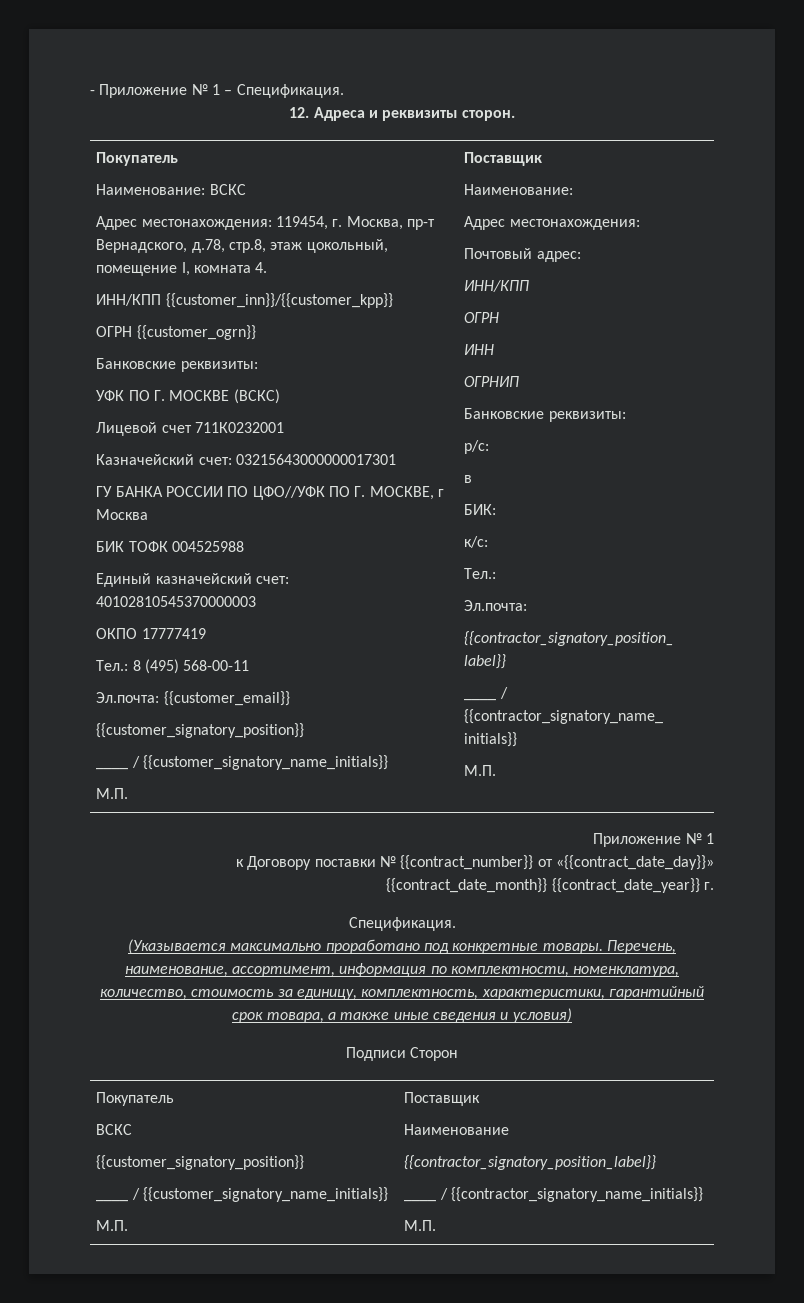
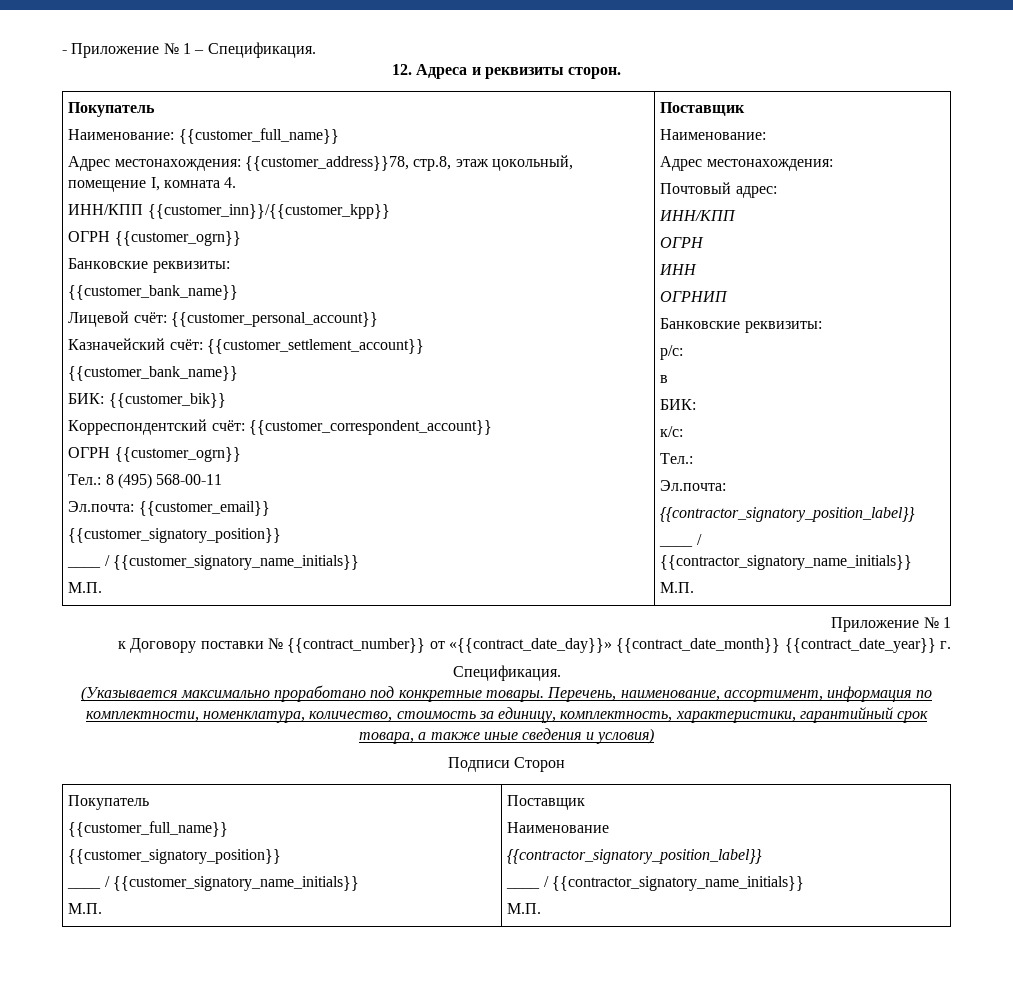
[209,184,246,195] [96,216,436,230] [96,239,225,253] ВСКС // Адрес местонахождения: 119454, г. Москва, пр-т Вернадского, д.78, -> [178,128,339,144] [68,156,410,171] {{customer_full_name}} // Адрес местонахождения: {{customer_address}}78,
[96,389,280,404] УФК ПО Г. МОСКВЕ (ВСКС) -> [68,285,239,300] {{customer_bank_name}}
[161,422,285,433] счет 711К0232001 -> [133,312,379,327] счёт: {{customer_personal_account}}
[198,454,397,465] [96,486,445,500] [96,509,149,520] [96,541,245,552] [96,573,290,587] [96,596,257,607] [96,628,206,639] счет: 03215643000000017301 // ГУ БАНКА РОССИИ ПО ЦФО//УФК ПО Г. МОСКВЕ, г Москва // БИК ТОФК 004525988 // Единый казначейский счет: 40102810545370000003 // ОКПО 17777419 -> [169,339,425,354] [68,366,239,381] [68,393,226,408] [68,419,493,435] [68,447,241,462] счёт: {{customer_settlement_account}} // {{customer_bank_name}} // БИК: {{customer_bik}} // Корреспондентский счёт: {{customer_correspondent_account}} // ОГРН {{customer_ogrn}}
[96,1124,133,1135] ВСКС -> [68,821,229,837] {{customer_full_name}}

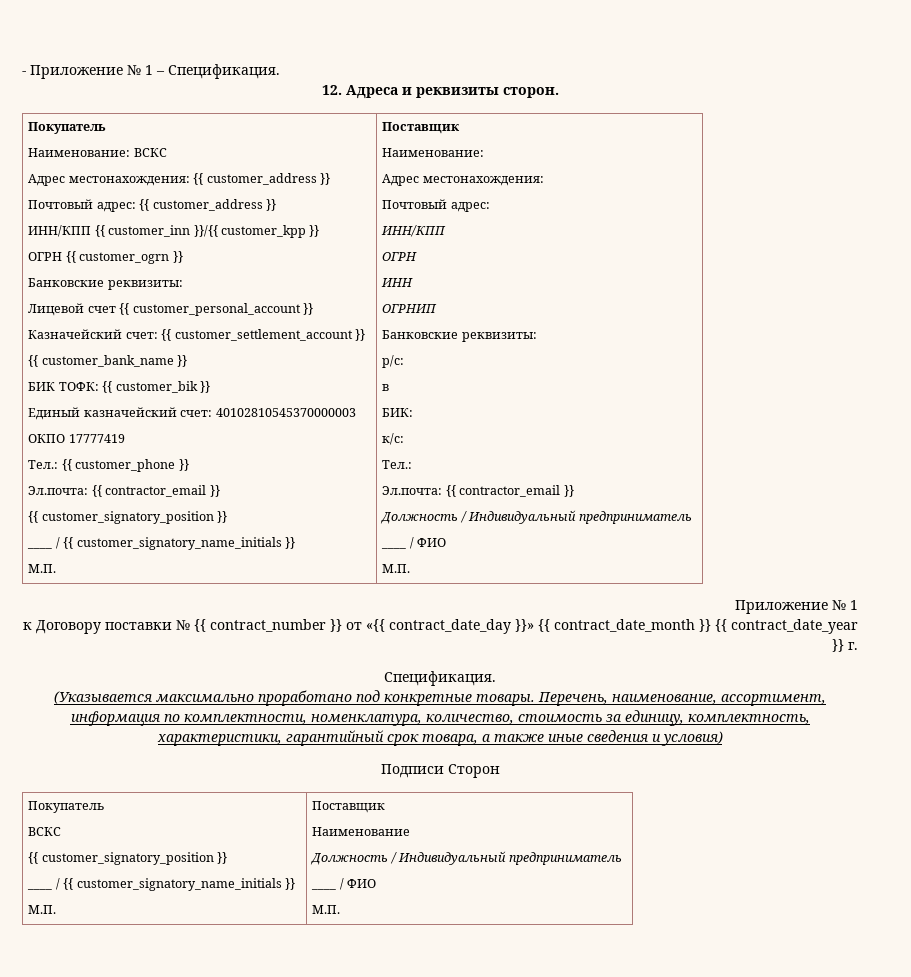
[178,128,339,144] [68,155,574,171] [68,177,237,192] [68,204,390,219] [68,231,241,246] [68,258,230,273] [68,285,239,300] {{customer_full_name}} // Адрес местонахождения: {{customer_address}}78, стр.8, этаж цокольный, помещение I, комната 4. // ИНН/КПП {{customer_inn}}/{{customer_kpp}} // ОГРН {{customer_ogrn}} // Банковские реквизиты: // {{customer_bank_name}} -> [133,148,167,157] [28,173,330,186] [28,199,276,212] [28,225,320,238] [28,251,183,264] [28,278,183,290] ВСКС // Адрес местонахождения: {{ customer_address }} // Почтовый адрес: {{ customer_address }} // ИНН/КПП {{ customer_inn }}/{{ customer_kpp }} // ОГРН {{ customer_ogrn }} // Банковские реквизиты:
[133,312,379,327] [68,338,425,354] [68,366,239,381] [68,393,226,408] [68,419,493,435] [68,447,241,462] [68,473,223,489] [68,501,270,516] [68,528,282,543] [67,566,102,568] [104,555,360,570] счёт: {{customer_personal_account}} // Казначейский счёт: {{customer_settlement_account}} // {{customer_bank_name}} // БИК: {{customer_bik}} // Корреспондентский счёт: {{customer_correspondent_account}} // ОГРН {{customer_ogrn}} // Тел.: 8 (495) 568-00-11 // Эл.почта: {{customer_email}} // {{customer_signatory_position}} // ____ / {{customer_signatory_name_initials}} -> [87,303,313,316] [28,329,365,341] [28,355,188,367] [28,381,210,393] [28,407,356,420] [28,434,125,443] [28,459,189,472] [28,485,220,497] [28,511,228,524] [27,537,295,550] счет {{ customer_personal_account }} // Казначейский счет: {{ customer_settlement_account }} // {{ customer_bank_name }} // БИК ТОФК: {{ customer_bik }} // Единый казначейский счет: 40102810545370000003 // ОКПО 17777419 // Тел.: {{ customer_phone }} // Эл.почта: {{ contractor_email }} // {{ customer_signatory_position }} // ____ / {{ customer_signatory_name_initials }}
[660,507,916,522] [659,545,694,547] [696,534,702,545] [660,555,913,570] // {{contractor_signatory_position_label}} // ____ / {{contractor_signatory_name_initials}} -> [445,485,574,497] [380,510,692,524] [381,537,447,549] {{ contractor_email }} // Должность / Индивидуальный предприниматель // ____ / ФИО
[287,638,936,653] {{contract_number}} от «{{contract_date_day}}» {{contract_date_month}} {{contract_date_year}} -> [194,619,858,634] [832,639,844,652] {{ contract_number }} от «{{ contract_date_day }}» {{ contract_date_month }} {{ contract_date_year }}
[68,821,229,837] [68,849,282,864] [67,887,102,889] [104,876,360,891] {{customer_full_name}} // {{customer_signatory_position}} // ____ / {{customer_signatory_name_initials}} -> [28,827,62,836] [28,852,228,865] [27,878,295,891] ВСКС // {{ customer_signatory_position }} // ____ / {{ customer_signatory_name_initials }}
[507,849,763,864] [506,887,541,889] [543,876,805,891] {{contractor_signatory_position_label}} // ____ / {{contractor_signatory_name_initials}} -> [310,851,622,865] [311,878,377,890] Должность / Индивидуальный предприниматель // ____ / ФИО

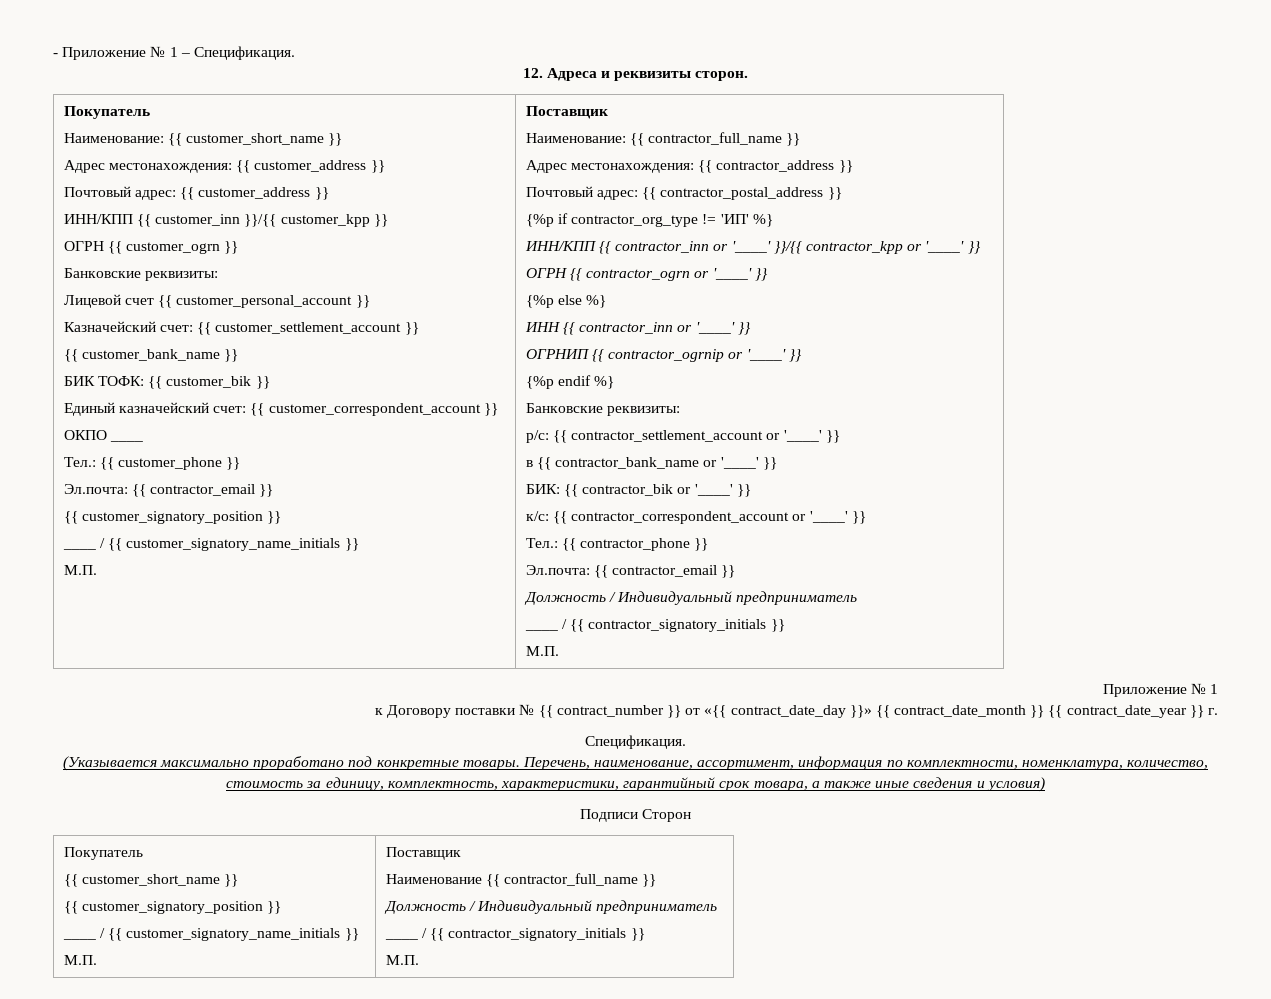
[133,148,167,157] ВСКС -> [168,133,343,146] {{ customer_short_name }}
[215,408,356,417] 40102810545370000003 -> [250,403,498,416] {{ customer_correspondent_account }}
[68,434,125,443] 17777419 -> [110,440,144,442] ____
[382,174,544,186] [382,199,490,212] [381,225,447,237] [382,252,418,261] [381,278,414,287] [382,304,438,313] [382,330,537,342] [382,355,405,368] [382,384,390,391] [382,408,414,417] [382,433,405,445] [382,460,413,469] // Адрес местонахождения: // Почтовый адрес: // ИНН/КПП // ОГРН // ИНН // ОГРНИП // Банковские реквизиты: // р/с: // в // БИК: // к/с: // Тел.: -> [630,132,801,146] [525,160,853,173] [525,186,842,200] [525,213,773,227] [524,241,981,254] [525,268,768,281] [525,295,607,308] [524,322,751,335] [525,349,802,362] [525,375,615,389] [525,403,681,416] [525,430,840,443] [525,457,777,470] [525,484,751,497] [525,511,866,524] [525,538,709,551] {{ contractor_full_name }} // Адрес местонахождения: {{ contractor_address }} // Почтовый адрес: {{ contractor_postal_address }} // {%p if contractor_org_type != 'ИП' %} // ИНН/КПП {{ contractor_inn or '____' }}/{{ contractor_kpp or '____' }} // ОГРН {{ contractor_ogrn or '____' }} // {%p else %} // ИНН {{ contractor_inn or '____' }} // ОГРНИП {{ contractor_ogrnip or '____' }} // {%p endif %} // Банковские реквизиты: // р/с: {{ contractor_settlement_account or '____' }} // в {{ contractor_bank_name or '____' }} // БИК: {{ contractor_bik or '____' }} // к/с: {{ contractor_correspondent_account or '____' }} // Тел.: {{ contractor_phone }}
[417,538,447,547] ФИО -> [570,619,785,632] {{ contractor_signatory_initials }}
[28,827,62,836] ВСКС -> [63,874,239,887] {{ customer_short_name }}
[310,851,622,865] [311,878,377,890] // Должность / Индивидуальный предприниматель // ____ / ФИО -> [486,873,657,887] [383,900,718,914] [384,938,418,940] [422,928,645,941] {{ contractor_full_name }} // Должность / Индивидуальный предприниматель // ____ / {{ contractor_signatory_initials }}

